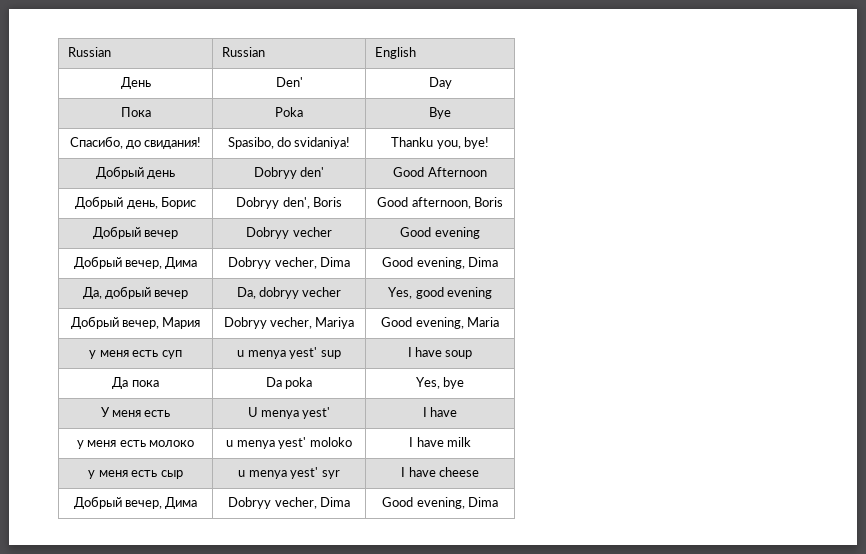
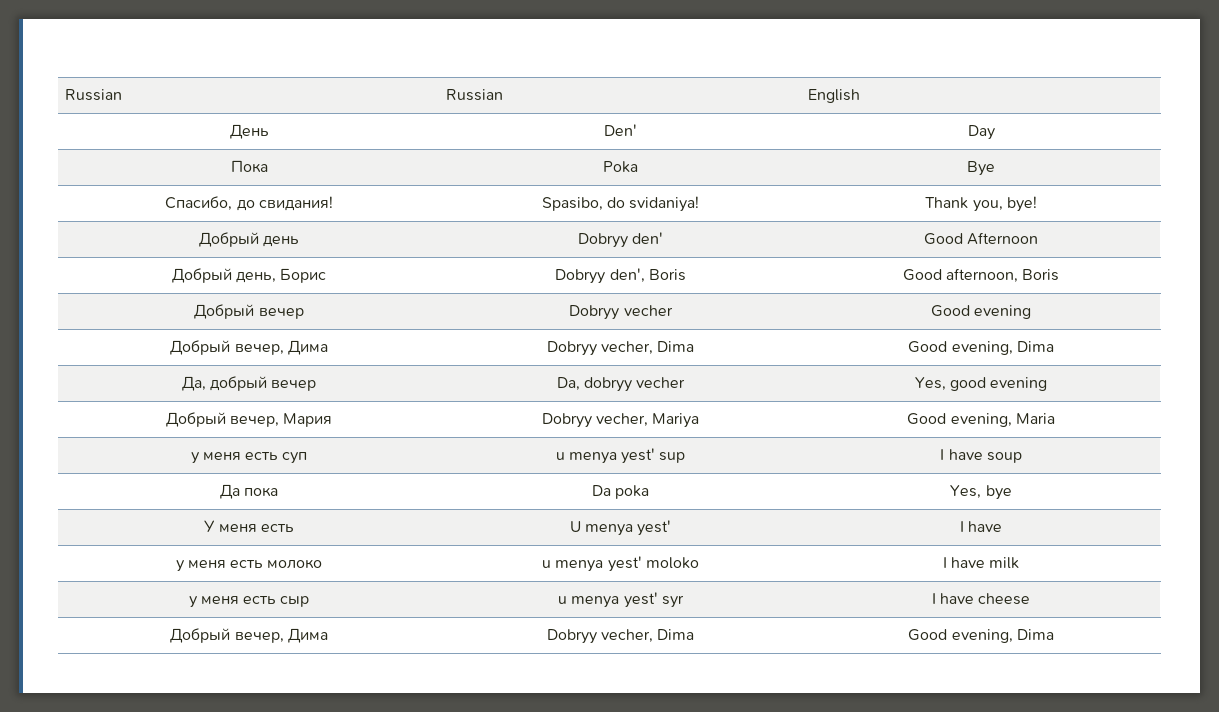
[391,137,434,147] Thanku -> [925,197,969,209] Thank

